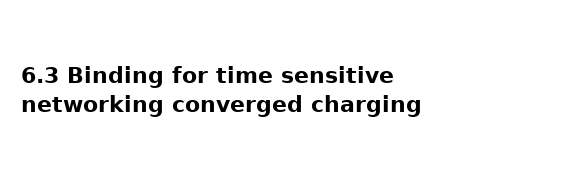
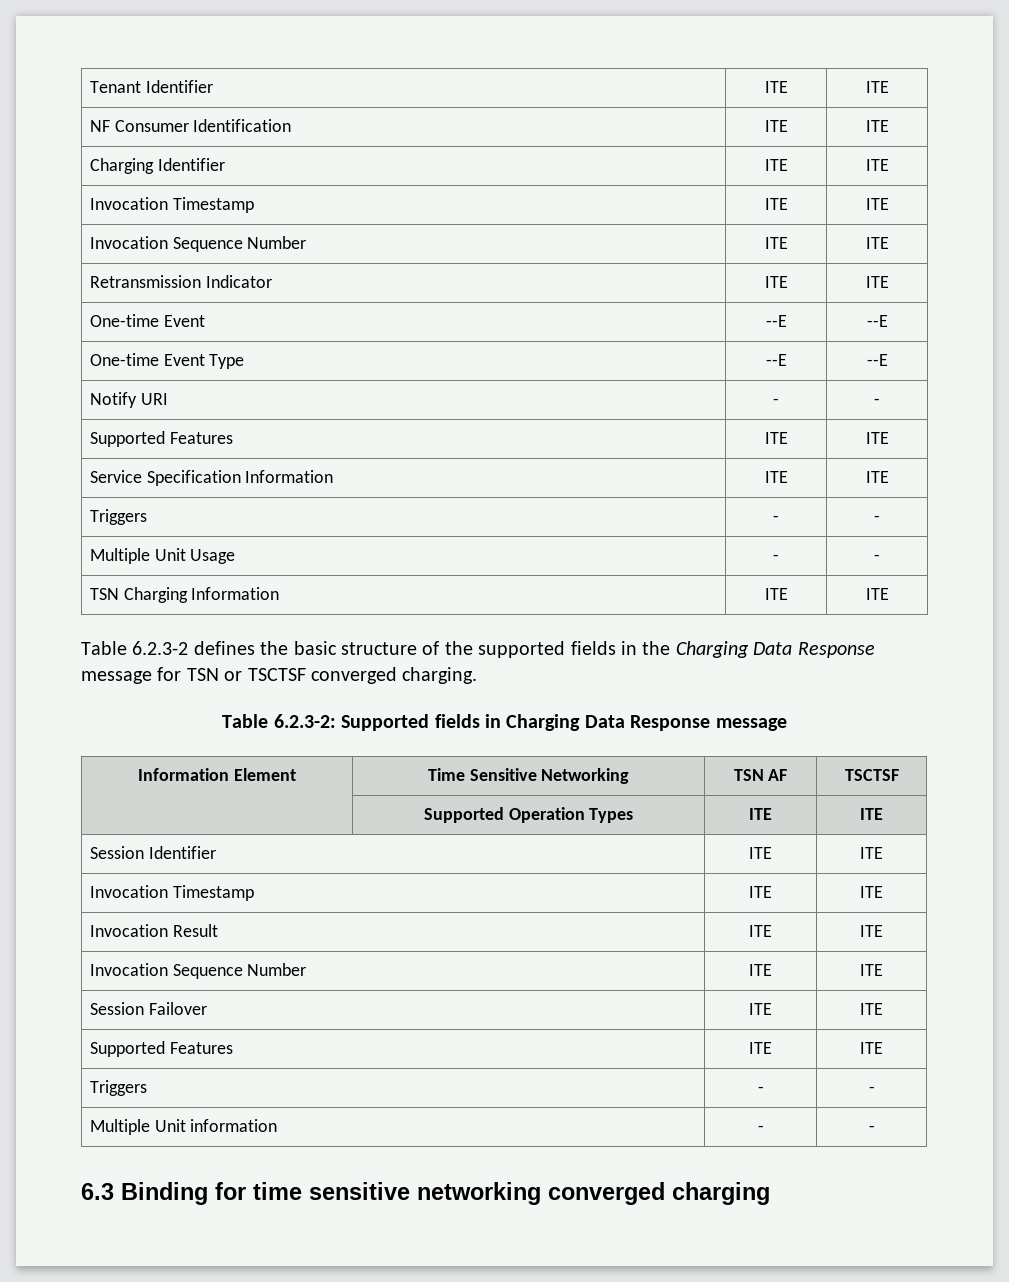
(21, 75) none -> [89,80,213,93] [764,81,788,93] [865,81,889,93] [89,119,292,132] [764,120,788,132] [865,120,889,132] [89,158,225,174] [764,159,788,171] [865,159,889,171] [89,197,254,213] [764,198,788,210] [865,198,889,210] [89,236,307,252] [764,237,788,249] [865,237,889,249] [89,275,272,288] [764,276,788,288] [865,276,889,288] [89,314,205,327] [765,315,787,327] [866,315,888,327] [89,353,245,369] [765,354,787,366] [866,354,888,366] [89,392,168,408] [773,398,779,405] [874,398,880,405] [89,431,233,447] [764,432,788,444] [865,432,889,444] [89,470,334,486] [764,471,788,483] [865,471,889,483] [89,509,147,525] [773,515,779,522] [874,515,880,522] [89,548,236,564] [773,554,779,561] [874,554,880,561] [89,587,280,603] [764,588,788,600] [865,588,889,600] [81,641,875,658] [81,667,478,684] [222,714,787,731] [138,768,296,781] [427,768,630,784] [733,769,788,781] [844,769,899,781] [423,807,634,823] [749,808,772,820] [860,808,883,820] [89,846,216,859] [749,847,772,859] [860,847,883,859] [89,885,254,901] [749,886,772,898] [860,886,883,898] [89,924,218,937] [749,925,772,937] [860,925,883,937] [89,963,307,979] [749,964,772,976] [860,964,883,976] [89,1002,207,1015] [749,1003,772,1015] [860,1003,883,1015] [89,1041,233,1057] [749,1042,772,1054] [860,1042,883,1054] [89,1080,147,1096] [757,1086,764,1093] [868,1086,875,1093] [89,1119,278,1135] [757,1125,764,1132] [868,1125,875,1132] Tenant Identifier | ITE | ITE // NF Consumer Identification | ITE | ITE // Charging Identifier | ITE | ITE // Invocation Timestamp | ITE | ITE // Invocation Sequence Number | ITE | ITE // Retransmission Indicator | ITE | ITE // One-time Event | --E | --E // One-time Event Type | --E | --E // Notify URI | - | - // Supported Features | ITE | ITE // Service Specification Information | ITE | ITE // Triggers | - | - // Multiple Unit Usage | - | - // TSN Charging Information | ITE | ITE // Table 6.2.3-2 defines the basic structure of the supported fields in the Charging Data Response message for TSN or TSCTSF converged charging. // Table 6.2.3-2: Supported fields in Charging Data Response message // Information Element | Time Sensitive Networking | TSN AF | TSCTSF // | Supported Operation Types | ITE | ITE // Session Identifier | ITE | ITE // Invocation Timestamp | ITE | ITE // Invocation Result | ITE | ITE // Invocation Sequence Number | ITE | ITE // Session Failover | ITE | ITE // Supported Features | ITE | ITE // Triggers | - | - // Multiple Unit information | - | - //

